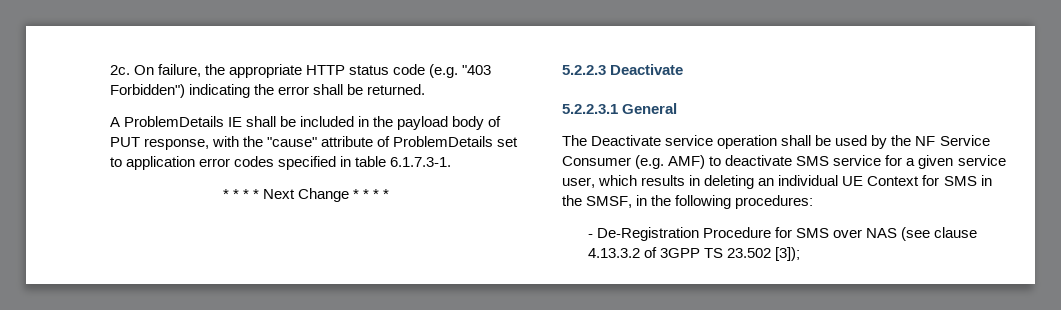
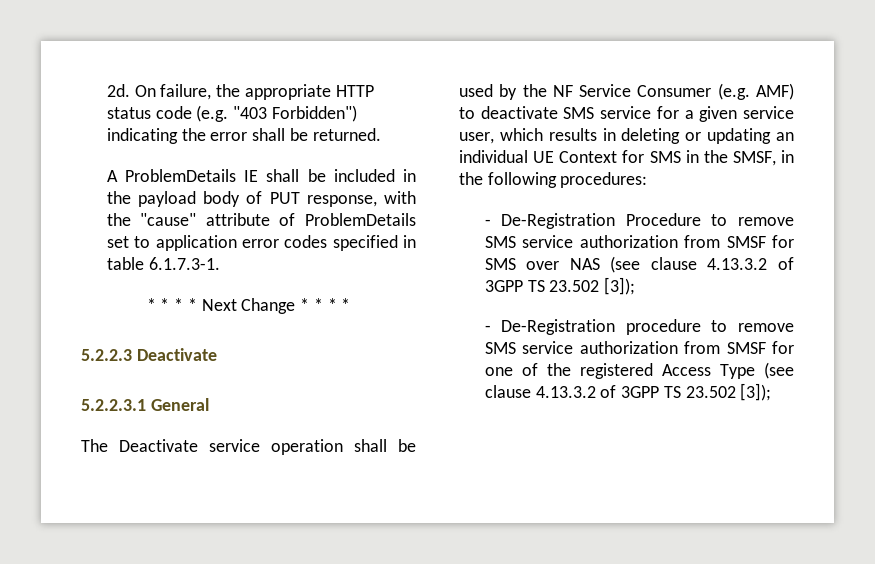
[109,65,130,75] 2c. -> [106,84,130,97] 2d.
(755, 182) none -> [685,128,772,144] or updating
(771, 232) none -> [711,214,794,226] [484,235,766,248] to remove SMS service authorization from SMSF
(801, 254) none -> [484,319,794,335] [484,341,794,354] [484,362,794,379] [484,383,772,401] // - De-Registration procedure to remove SMS service authorization from SMSF for one of the registered Access Type (see clause 4.13.3.2 of 3GPP TS 23.502 [3]);

